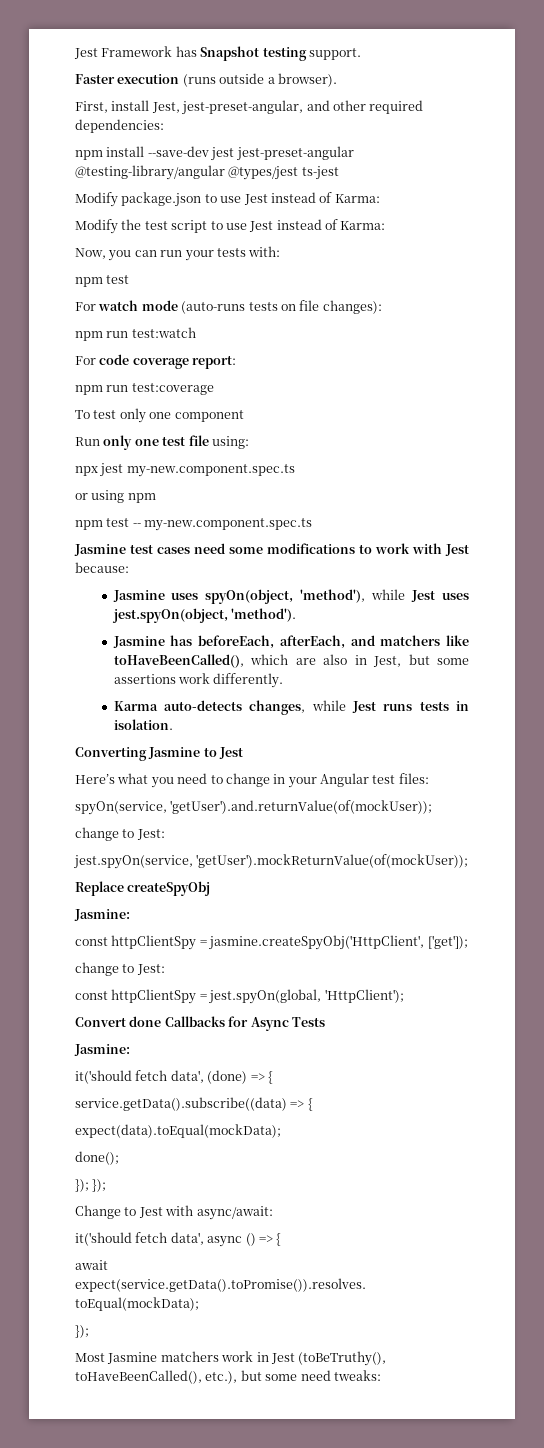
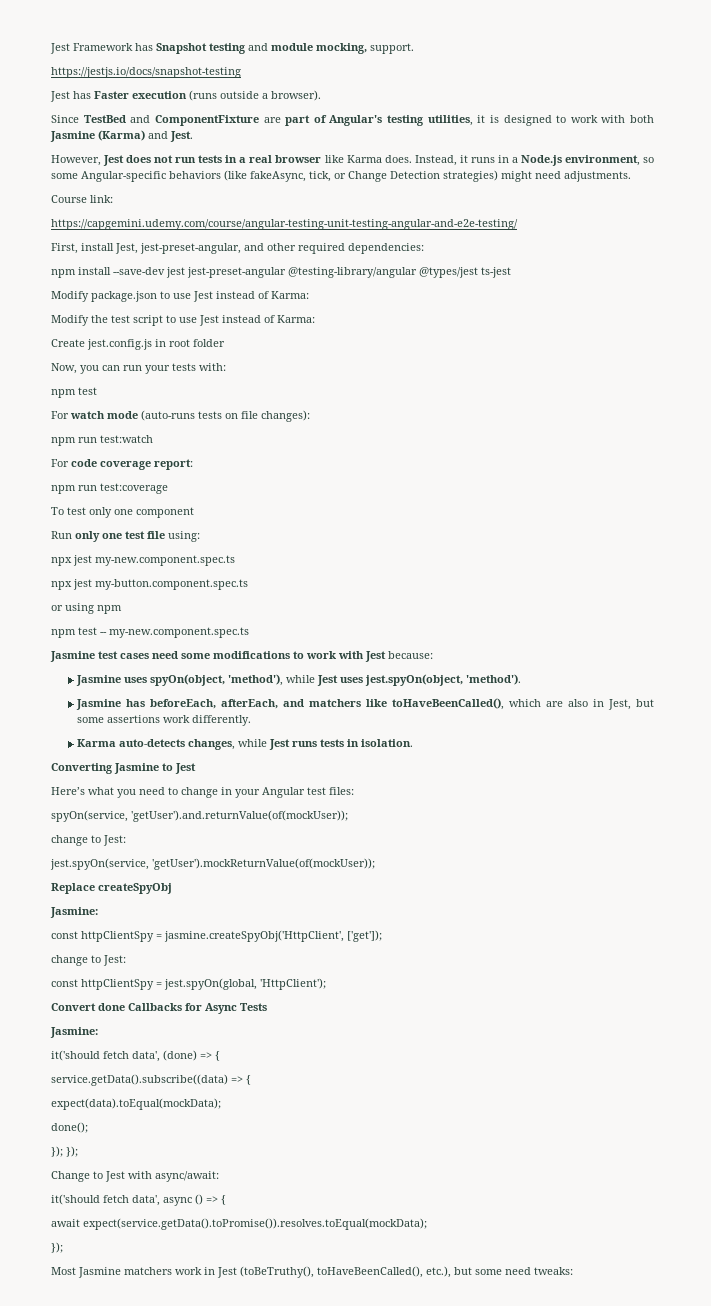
[308,48,361,60] support. // -> [248,43,414,54] [51,67,241,78] [50,91,91,102] and module mocking, support. // https://jestjs.io/docs/snapshot-testing // Jest has
(337, 80) none -> [51,115,654,126] [50,130,193,142] [51,155,655,166] [51,170,631,182] [51,195,113,203] [51,219,518,230] // Since TestBed and ComponentFixture are part of Angular's testing utilities, it is designed to work with both Jasmine (Karma) and Jest. // However, Jest does not run tests in a real browser like Karma does. Instead, it runs in a Node.js environment, so some Angular-specific behaviors (like fakeAsync, tick, or Change Detection strategies) might need adjustments. // Course link: // https://capgemini.udemy.com/course/angular-testing-unit-testing-angular-and-e2e-testing/
(386, 225) none -> [51,339,225,350] // Create jest.config.js in root folder
(295, 470) none -> [51,579,248,590] // npx jest my-button.component.spec.ts

